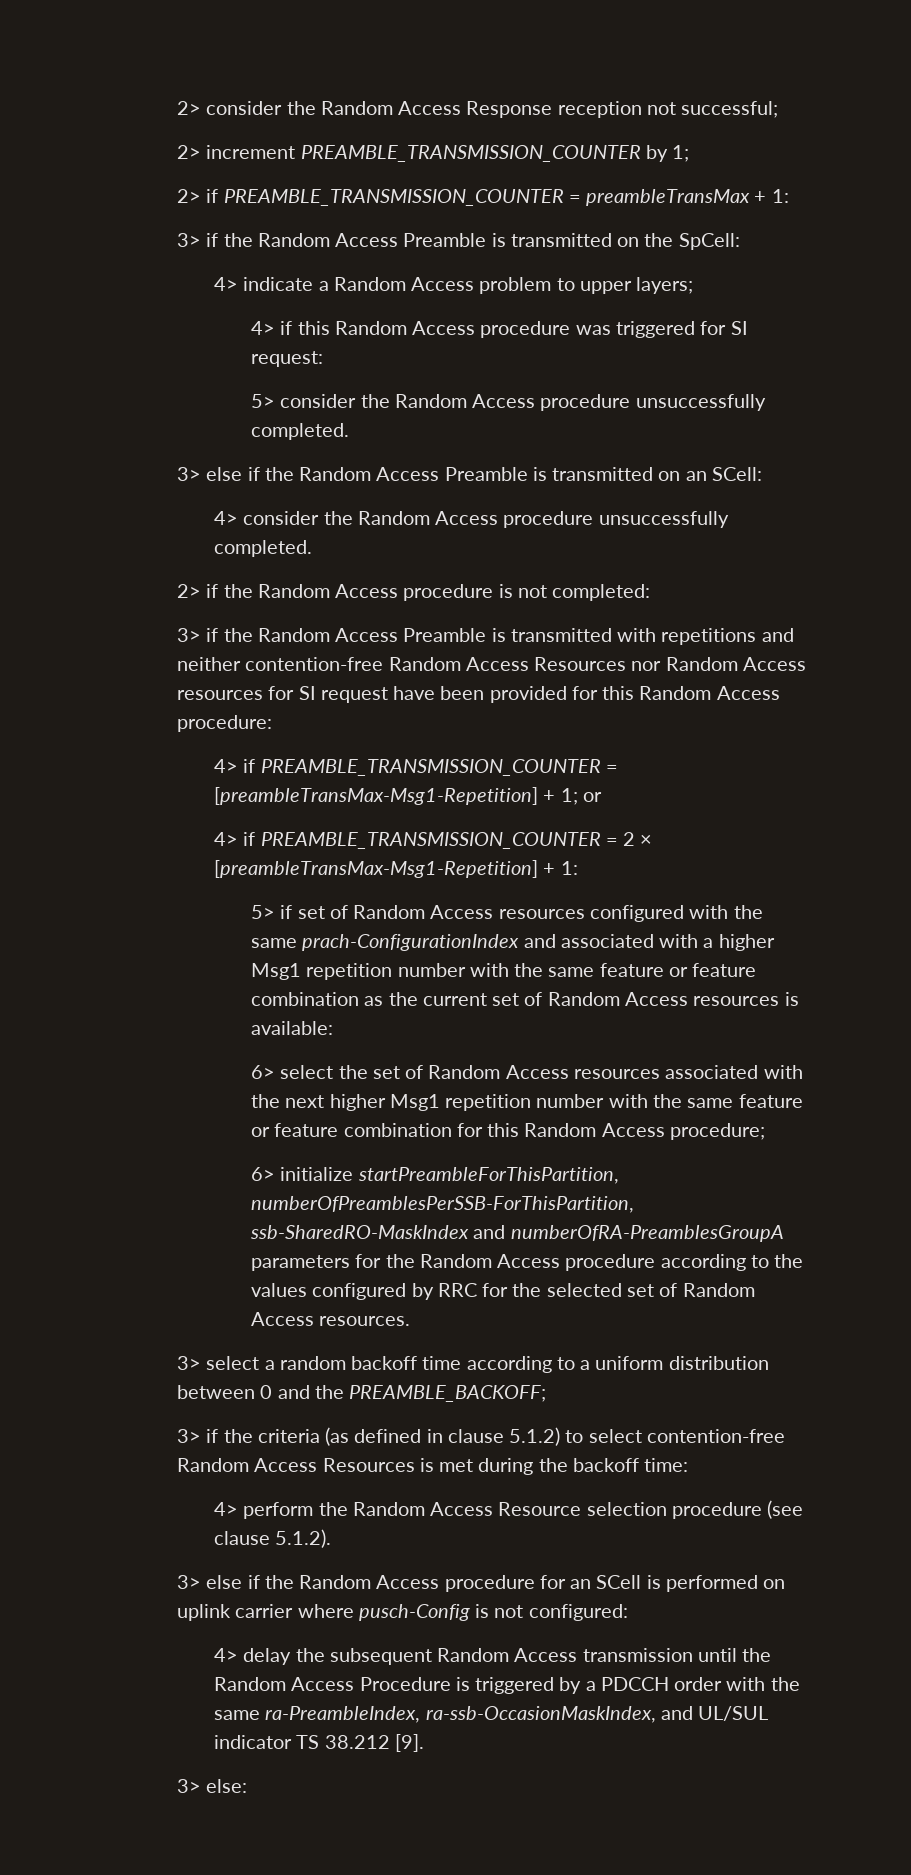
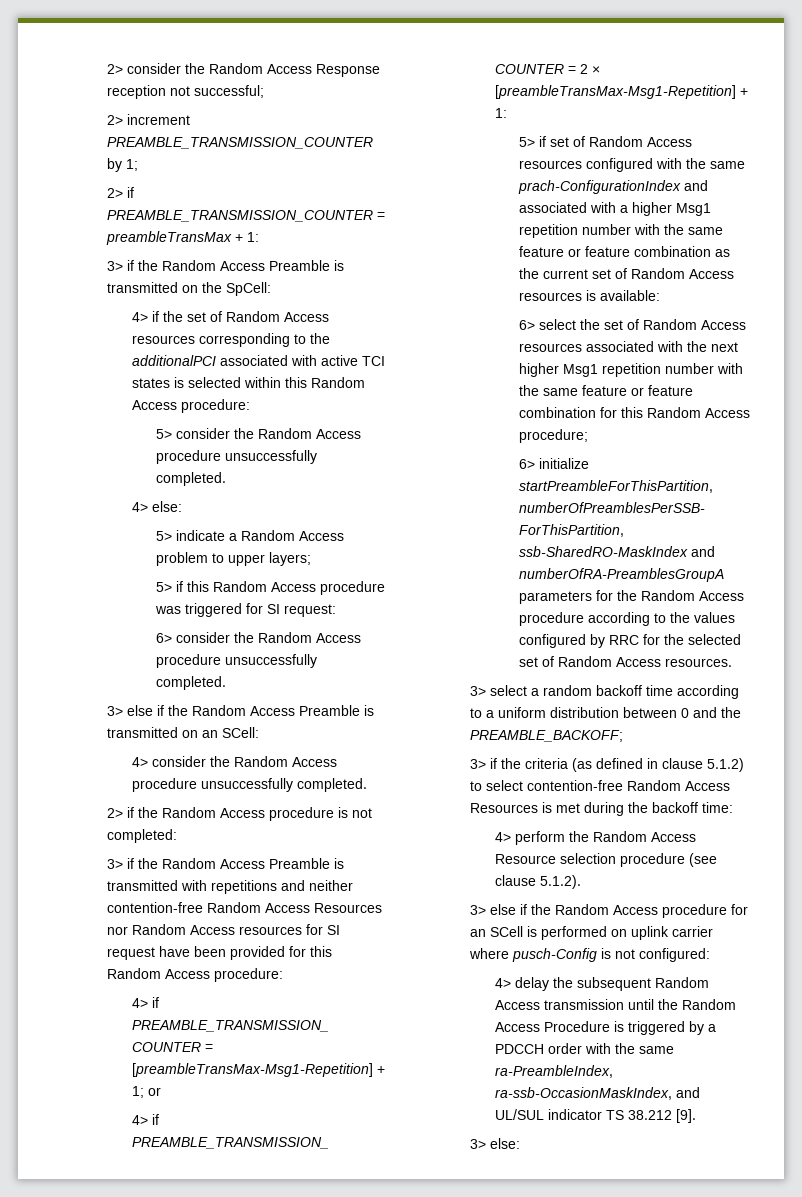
(239, 284) none -> [152,311,330,322] [132,333,331,347] [132,355,386,366] [132,377,366,388] [132,399,251,413] [155,428,361,439] [155,450,317,464] [155,472,226,486] [132,501,183,512] [155,531,172,541] if the set of Random Access resources corresponding to the additionalPCI associated with active TCI states is selected within this Random Access procedure: // 5> consider the Random Access procedure unsuccessfully completed. // 4> else: // 5>
[251,321,276,335] 4> -> [155,582,172,592] 5>
[251,394,276,408] 5> -> [155,633,172,643] 6>

